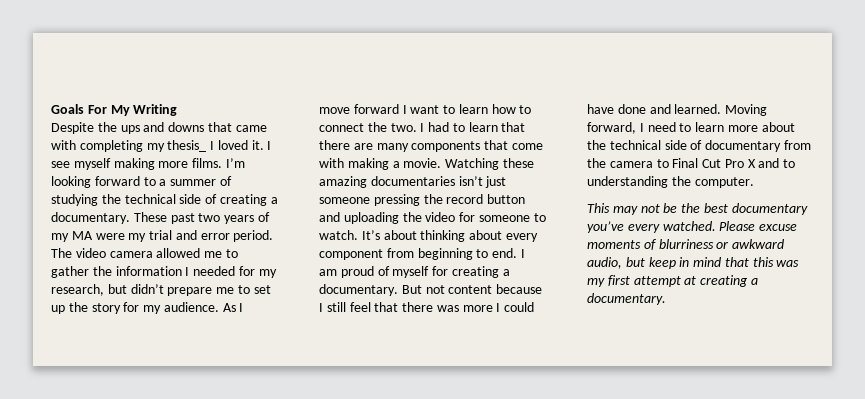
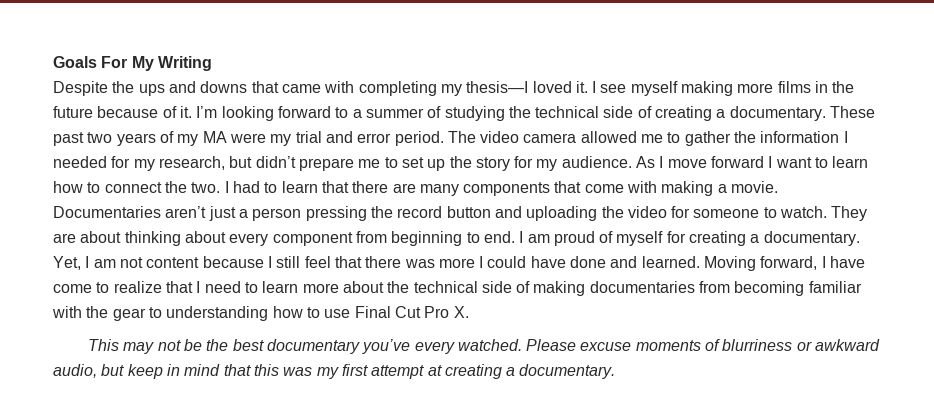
[167,140,215,152] thesis_ I -> [466,81,529,93] thesis—I
[192,158,223,168] films. -> [777,81,855,93] [53,106,192,118] films in the future because of it.
[445,158,534,170] [319,176,507,188] [319,197,370,204] Watching these amazing documentaries isn’t just someone -> [53,206,302,221] Documentaries aren’t just a person
[361,230,380,240] It’s -> [831,206,868,221] [53,233,76,243] They are
[401,285,422,294] But -> [53,256,116,270] Yet, I am
(644, 127) none -> [830,256,866,268] [53,281,201,293] have come to realize that I
[705,140,811,152] [587,158,796,168] [587,176,754,188] documentary from the camera to Final Cut Pro X and to understanding the computer. -> [533,281,862,296] [52,306,469,321] making documentaries from becoming familiar with the gear to understanding how to use Final Cut Pro X.

